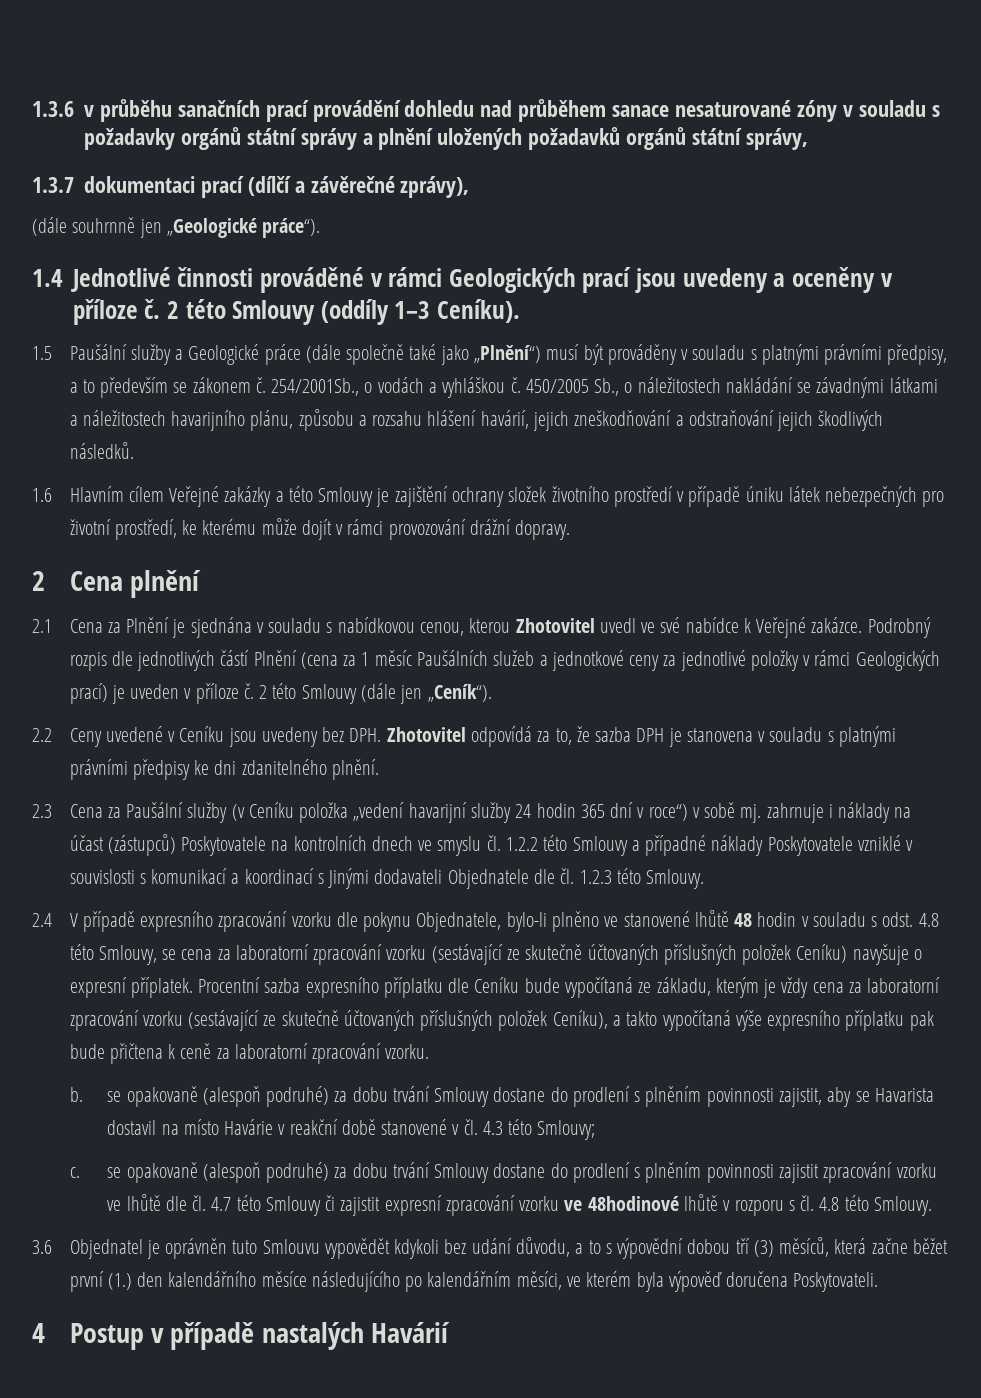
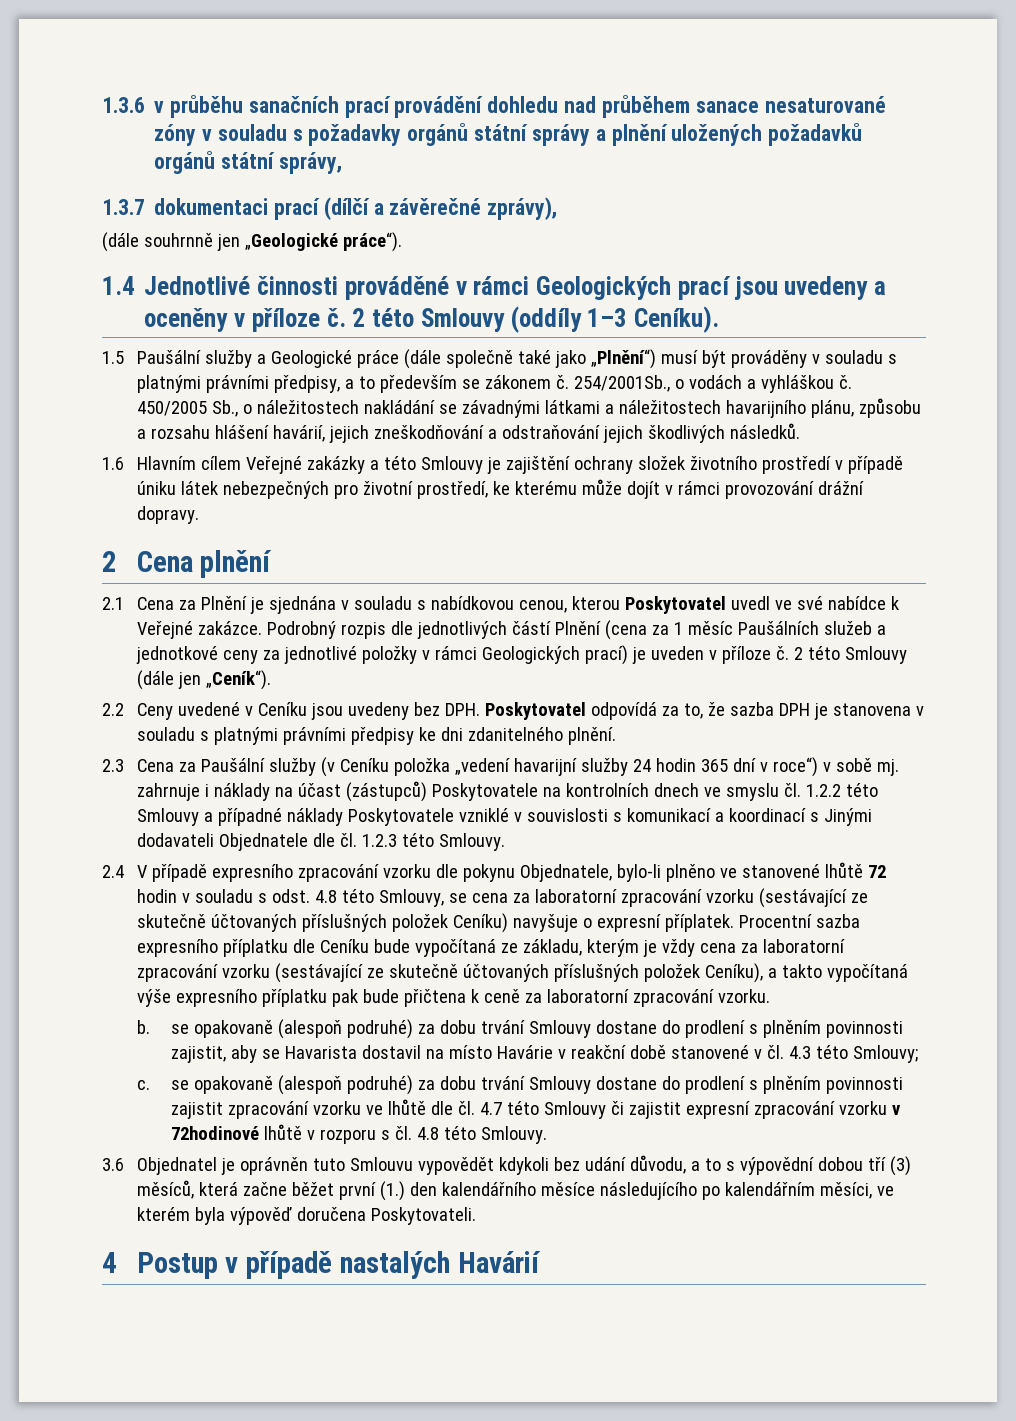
[515,618,595,633] Zhotovitel -> [624,596,726,614] Poskytovatel
[386,727,466,742] Zhotovitel -> [484,702,586,720] Poskytovatel
[734,913,753,927] 48 -> [867,865,886,878] 72
[564,1196,679,1211] ve 48hodinové -> [892,1105,902,1115] [171,1126,260,1140] v 72hodinové

